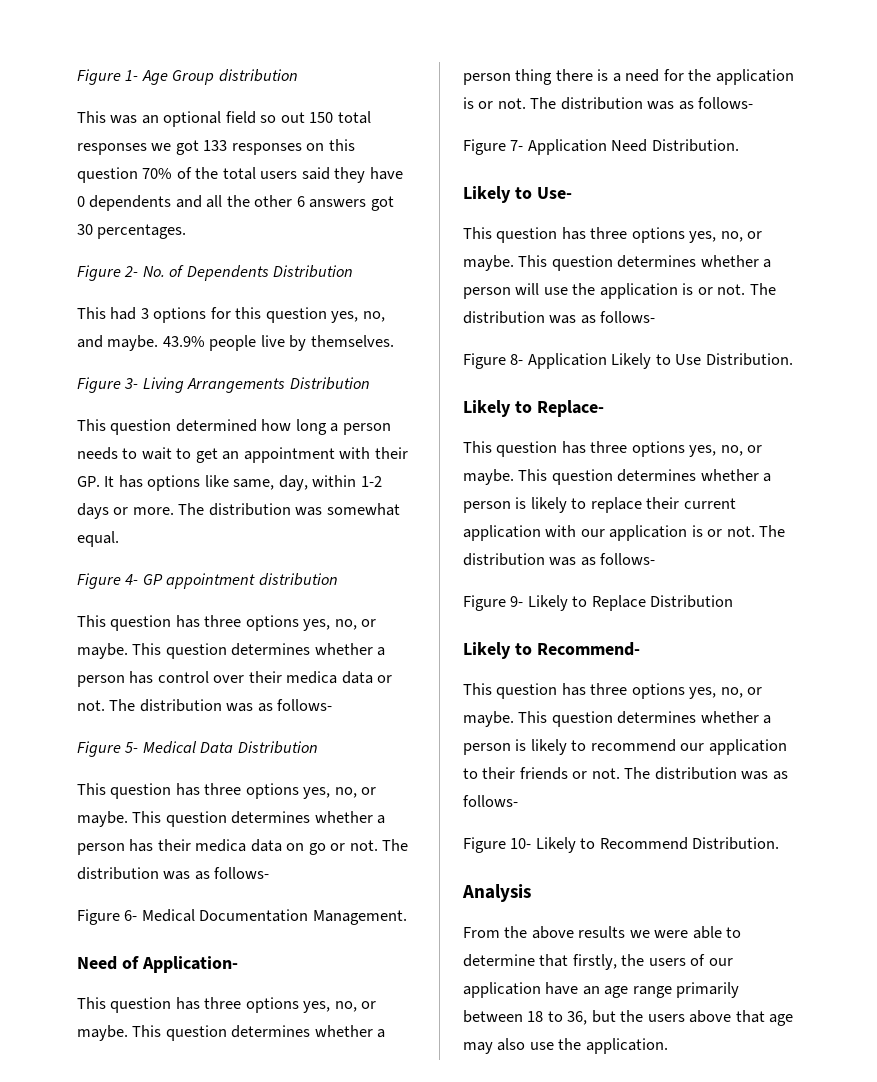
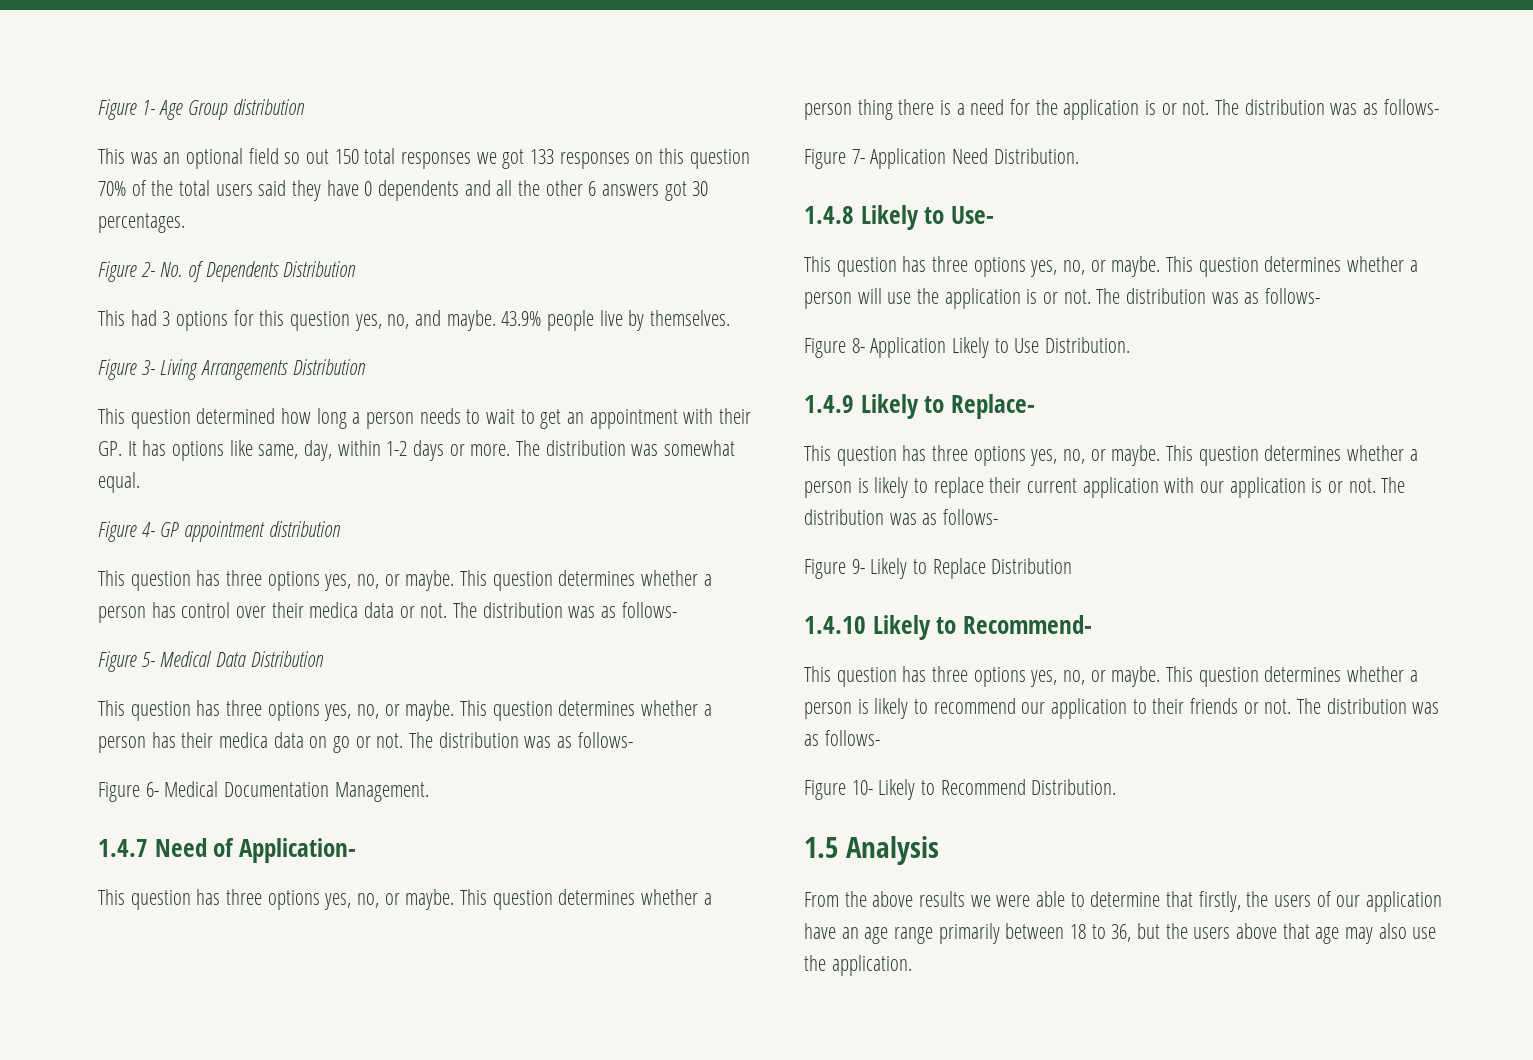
(407, 917) none -> [98,839,148,857] 1.4.7
(739, 145) none -> [804,206,854,224] 1.4.8
(793, 359) none -> [804,395,854,413] 1.4.9
(734, 601) none -> [804,616,866,634] 1.4.10
(780, 843) none -> [804,837,838,858] 1.5

